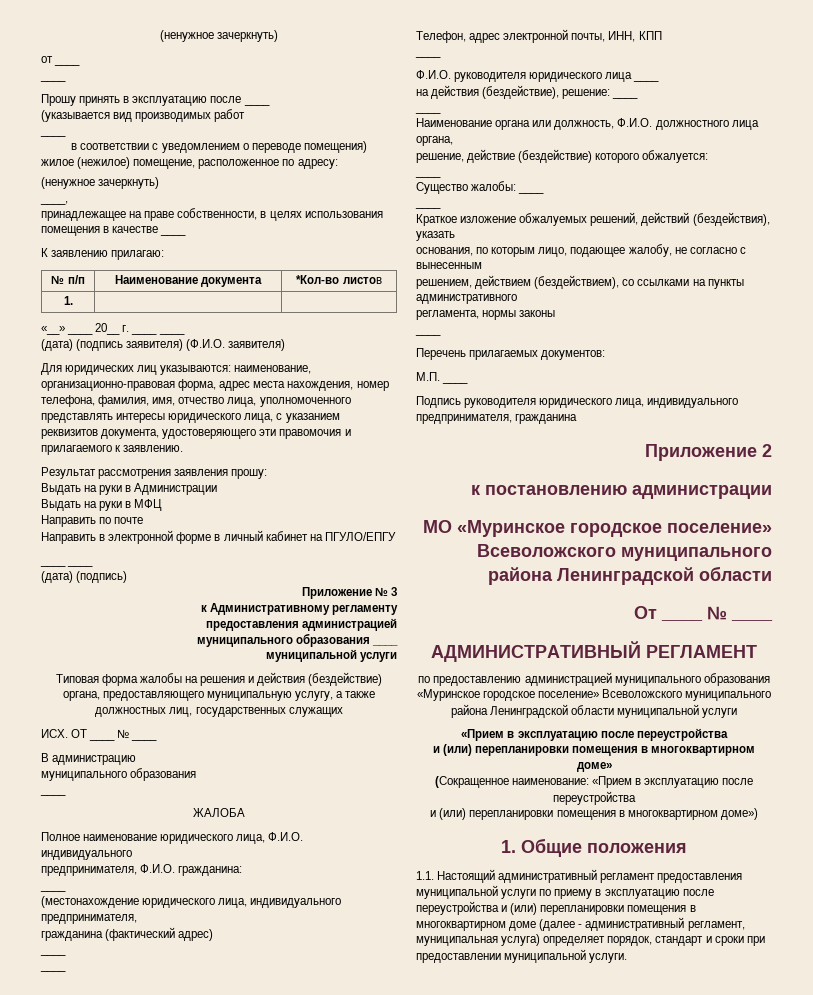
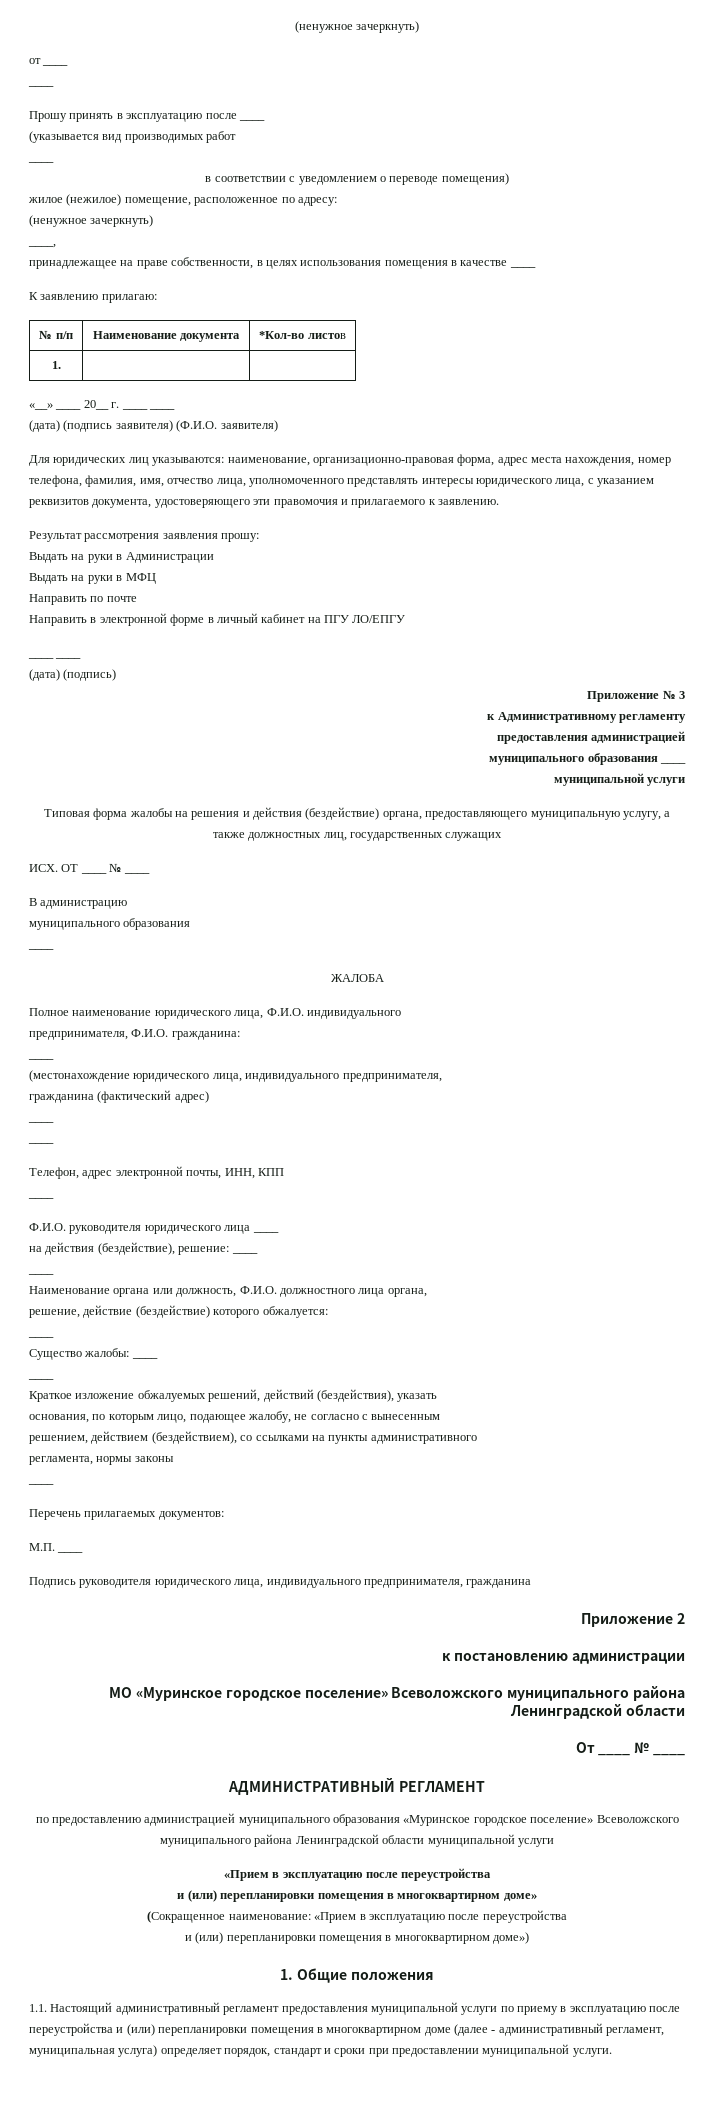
[324,532,396,541] ПГУЛО/ЕПГУ -> [324,615,406,623] ПГУ ЛО/ЕПГУ

